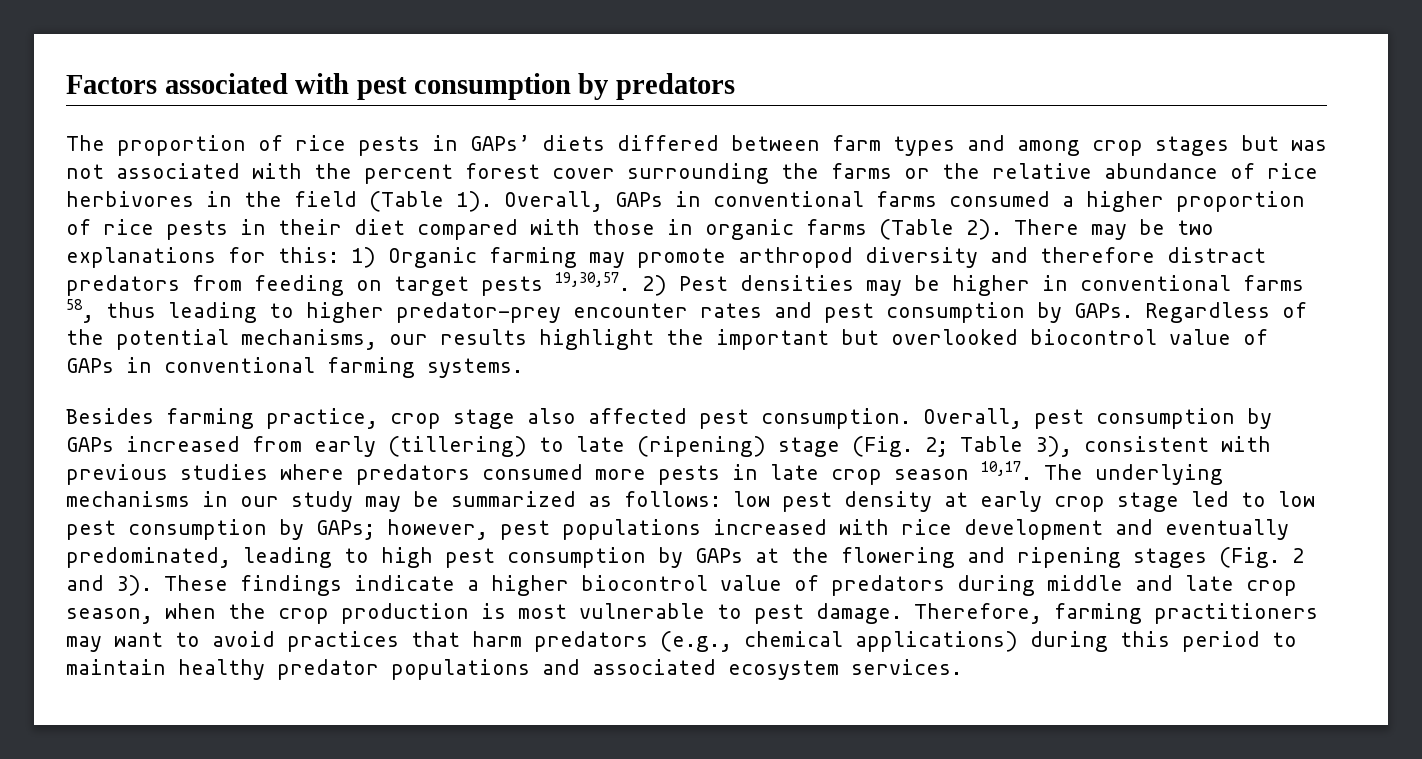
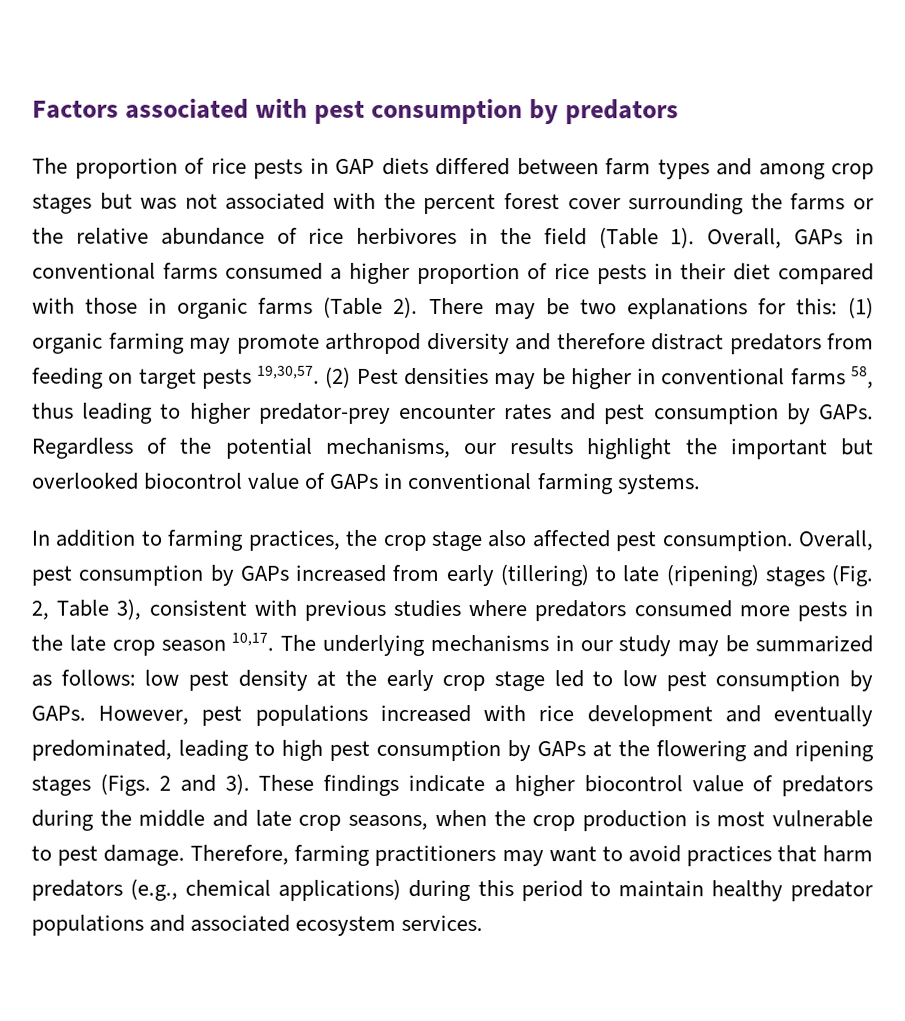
[470,135,530,151] GAPs’ -> [335,158,375,174] GAP
[351,247,477,268] 1) Organic -> [847,297,874,319] [32,332,103,354] (1) organic
[642,275,667,296] 2) -> [325,366,352,388] (2)
[66,408,378,429] Besides farming practice, -> [31,529,378,551] In addition to farming practices, the
[778,436,948,457] stage (Fig. 2; -> [764,564,873,587] [31,600,49,620] stages (Fig. 2,
(758, 472) none -> [31,634,63,651] the
(968, 499) none -> [345,669,377,686] the
[316,519,488,540] GAPs; however, -> [31,705,190,725] GAPs. However,
[1219,547,1280,568] (Fig. -> [99,773,151,796] (Figs.
(1035, 585) none -> [99,809,132,826] the
[66,608,153,624] season, -> [348,814,429,830] seasons,

